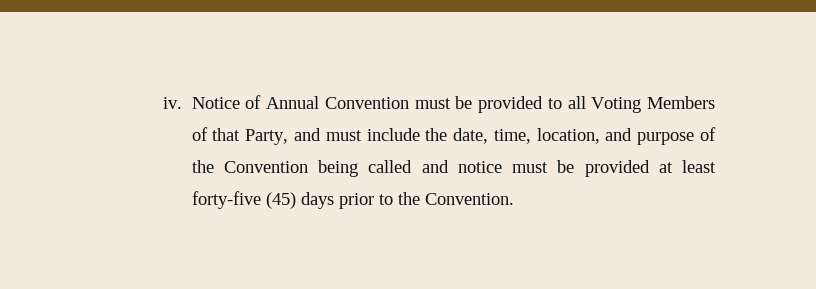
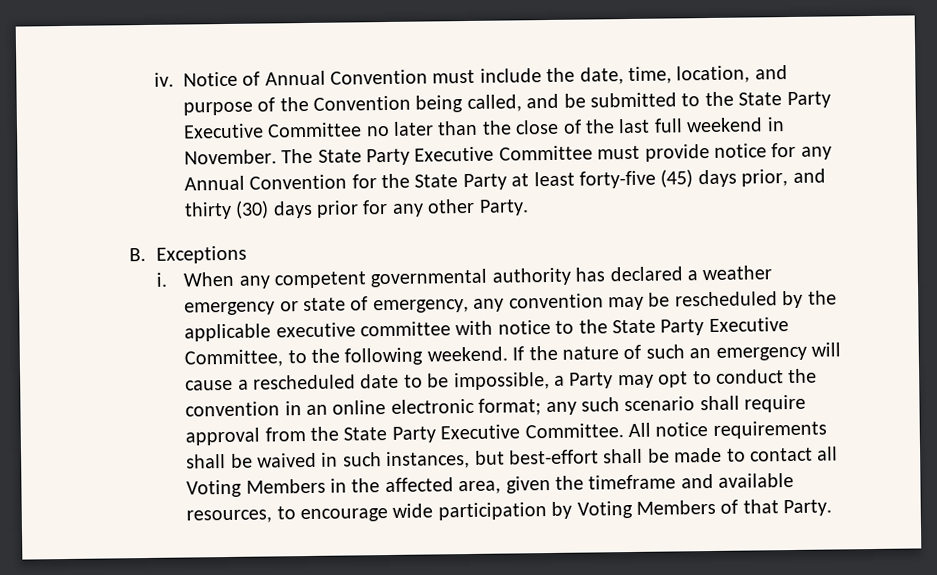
[455,96,715,113] [191,127,362,145] be provided to all Voting Members of that Party, and must -> (476, 76) none
[368,160,650,177] called and notice must be provided -> [466,91,831,113] [182,117,785,139] [183,142,832,166] [183,173,507,191] called, and be submitted to the State Party Executive Committee no later than the close of the last full weekend in November. The State Party Executive Committee must provide notice for any Annual Convention for the State Party
[338,192,514,209] prior to the Convention. -> [741,168,826,187] [183,198,529,220] [128,245,247,264] [155,265,773,289] [184,290,837,316] [184,317,789,342] [184,342,841,368] [185,368,818,391] [185,394,807,417] [185,420,827,446] [186,446,839,470] [186,472,795,498] [186,499,833,524] prior, and thirty (30) days prior for any other Party. // B. Exceptions // i. When any competent governmental authority has declared a weather emergency or state of emergency, any convention may be rescheduled by the applicable executive committee with notice to the State Party Executive Committee, to the following weekend. If the nature of such an emergency will cause a rescheduled date to be impossible, a Party may opt to conduct the convention in an online electronic format; any such scenario shall require approval from the State Party Executive Committee. All notice requirements shall be waived in such instances, but best-effort shall be made to contact all Voting Members in the affected area, given the timeframe and available resources, to encourage wide participation by Voting Members of that Party.

